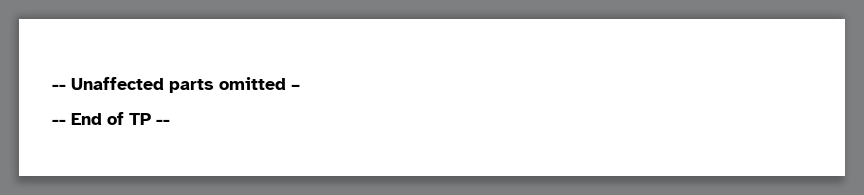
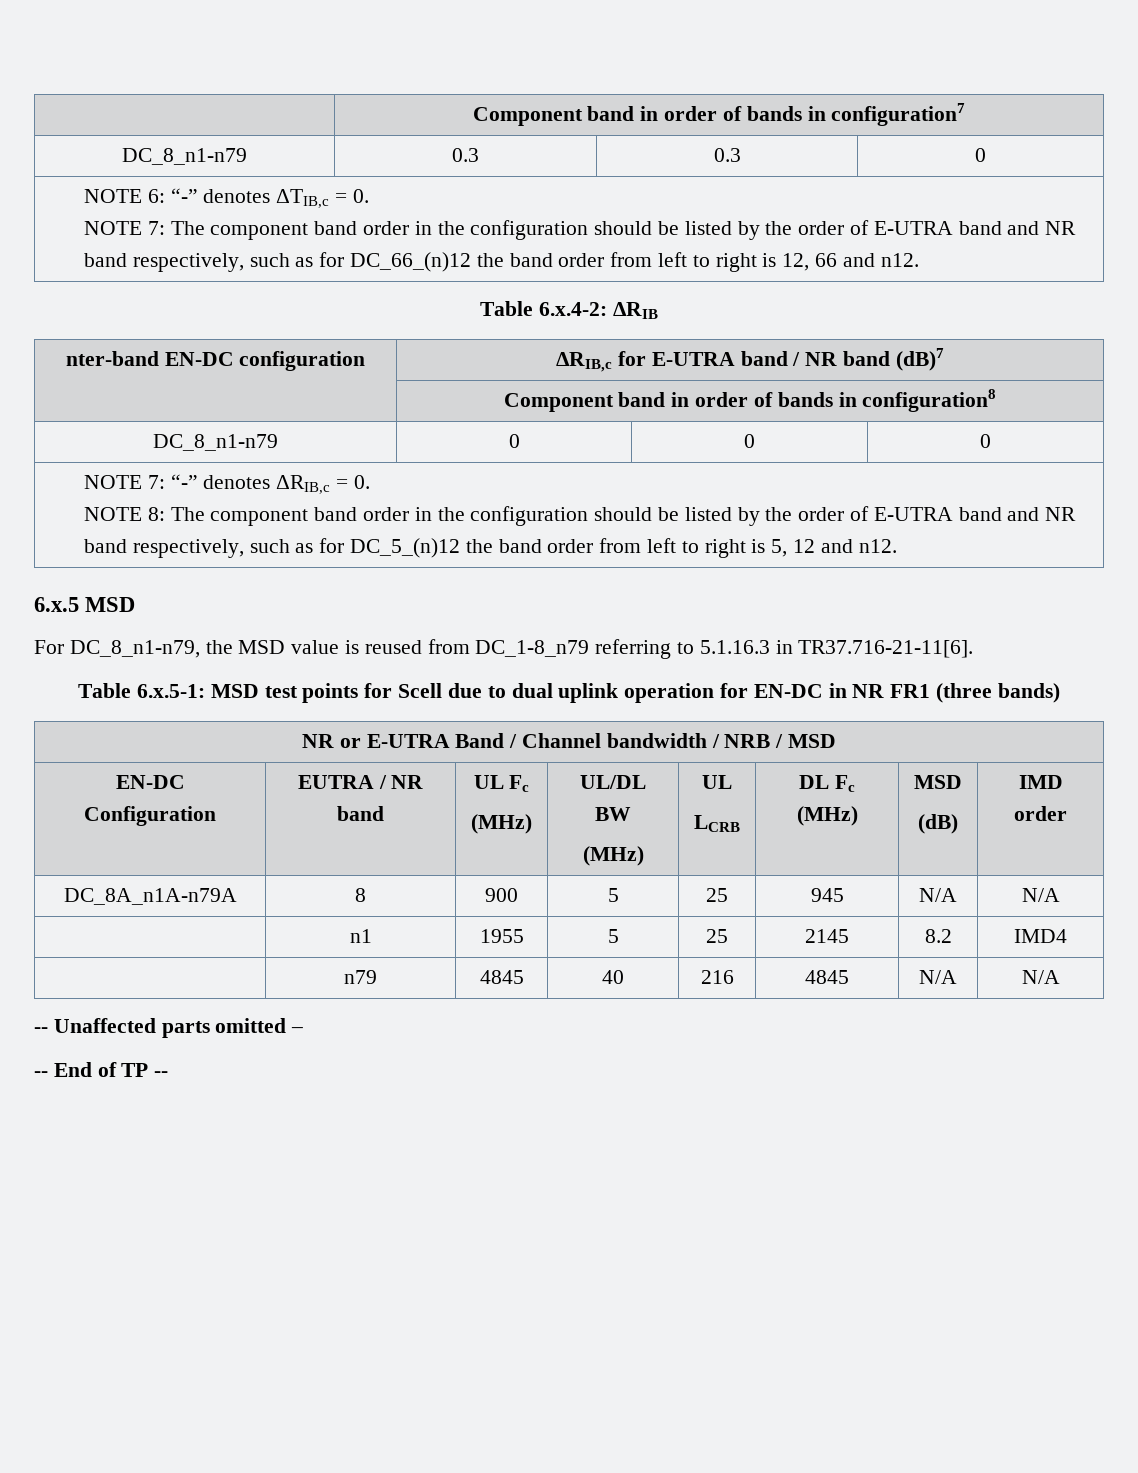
(52, 87) none -> [472,103,966,126] [122,148,247,165] [452,148,479,162] [713,148,741,162] [975,148,986,162] [83,188,369,208] [83,220,1077,240] [83,252,919,272] [480,301,658,319] [65,351,366,371] [556,348,944,372] [503,389,997,412] [153,434,278,451] [508,434,520,448] [744,434,755,448] [980,434,991,448] [83,474,370,494] [83,506,1077,526] [83,538,897,558] [34,597,136,612] [34,639,974,659] [78,683,1060,703] [301,733,837,748] [115,775,185,789] [84,806,216,826] [297,775,424,789] [337,806,384,821] [473,775,530,792] [471,814,532,834] [580,775,646,789] [595,807,631,821] [582,846,644,866] [702,775,732,789] [694,815,740,832] [799,775,855,792] [796,806,858,826] [914,775,962,789] [918,814,958,834] [1018,775,1063,789] [1014,806,1067,821] [63,888,237,905] [355,888,366,902] [485,888,518,902] [607,888,619,902] [706,888,728,902] [810,888,844,902] [919,888,957,902] [1021,888,1060,902] [349,929,372,943] [479,929,524,943] [607,929,619,943] [706,929,728,943] [805,929,849,943] [924,929,952,943] [1014,929,1067,943] [344,970,377,984] [479,970,524,984] [602,970,624,984] [700,970,734,984] [805,970,849,984] [919,970,957,984] [1021,970,1060,984] | Component band in order of bands in configuration7 // DC_8_n1-n79 | 0.3 | 0.3 | 0 // NOTE 6: “-” denotes ΔTIB,c = 0. // NOTE 7: The component band order in the configuration should be listed by the order of E-UTRA band and NR band respectively, such as for DC_66_(n)12 the band order from left to right is 12, 66 and n12. // Table 6.x.4-2: ΔRIB // nter-band EN-DC configuration | ΔRIB,c for E-UTRA band / NR band (dB)7 // | Component band in order of bands in configuration8 // DC_8_n1-n79 | 0 | 0 | 0 // NOTE 7: “-” denotes ΔRIB,c = 0. // NOTE 8: The component band order in the configuration should be listed by the order of E-UTRA band and NR band respectively, such as for DC_5_(n)12 the band order from left to right is 5, 12 and n12. // 6.x.5 MSD // For DC_8_n1-n79, the MSD value is reused from DC_1-8_n79 referring to 5.1.16.3 in TR37.716-21-11[6]. // Table 6.x.5-1: MSD test points for Scell due to dual uplink operation for EN-DC in NR FR1 (three bands) // NR or E-UTRA Band / Channel bandwidth / NRB / MSD // EN-DC Configuration | EUTRA / NR band | UL Fc // (MHz) | UL/DL BW // (MHz) | UL // LCRB | DL Fc (MHz) | MSD // (dB) | IMD order // DC_8A_n1A-n79A | 8 | 900 | 5 | 25 | 945 | N/A | N/A // | n1 | 1955 | 5 | 25 | 2145 | 8.2 | IMD4 // | n79 | 4845 | 40 | 216 | 4845 | N/A | N/A //

